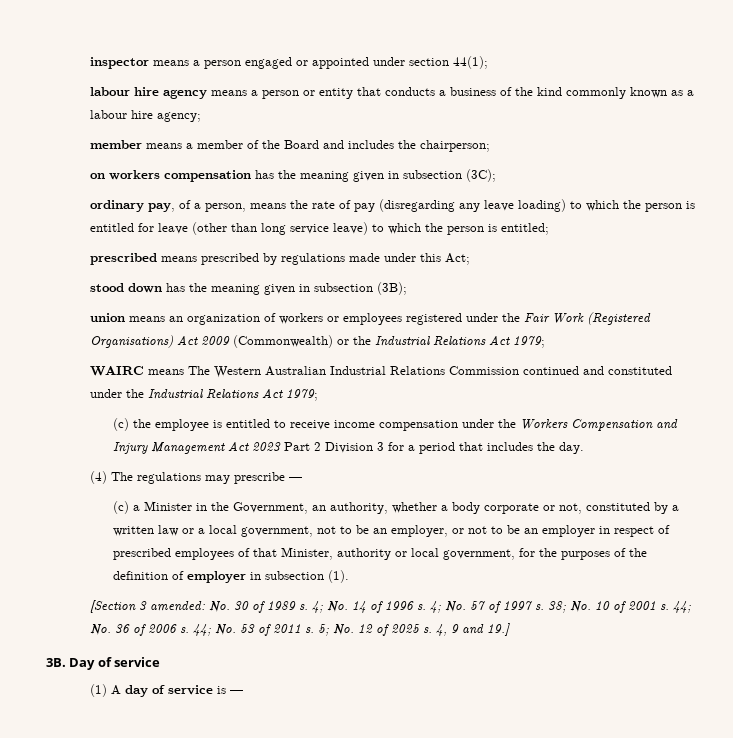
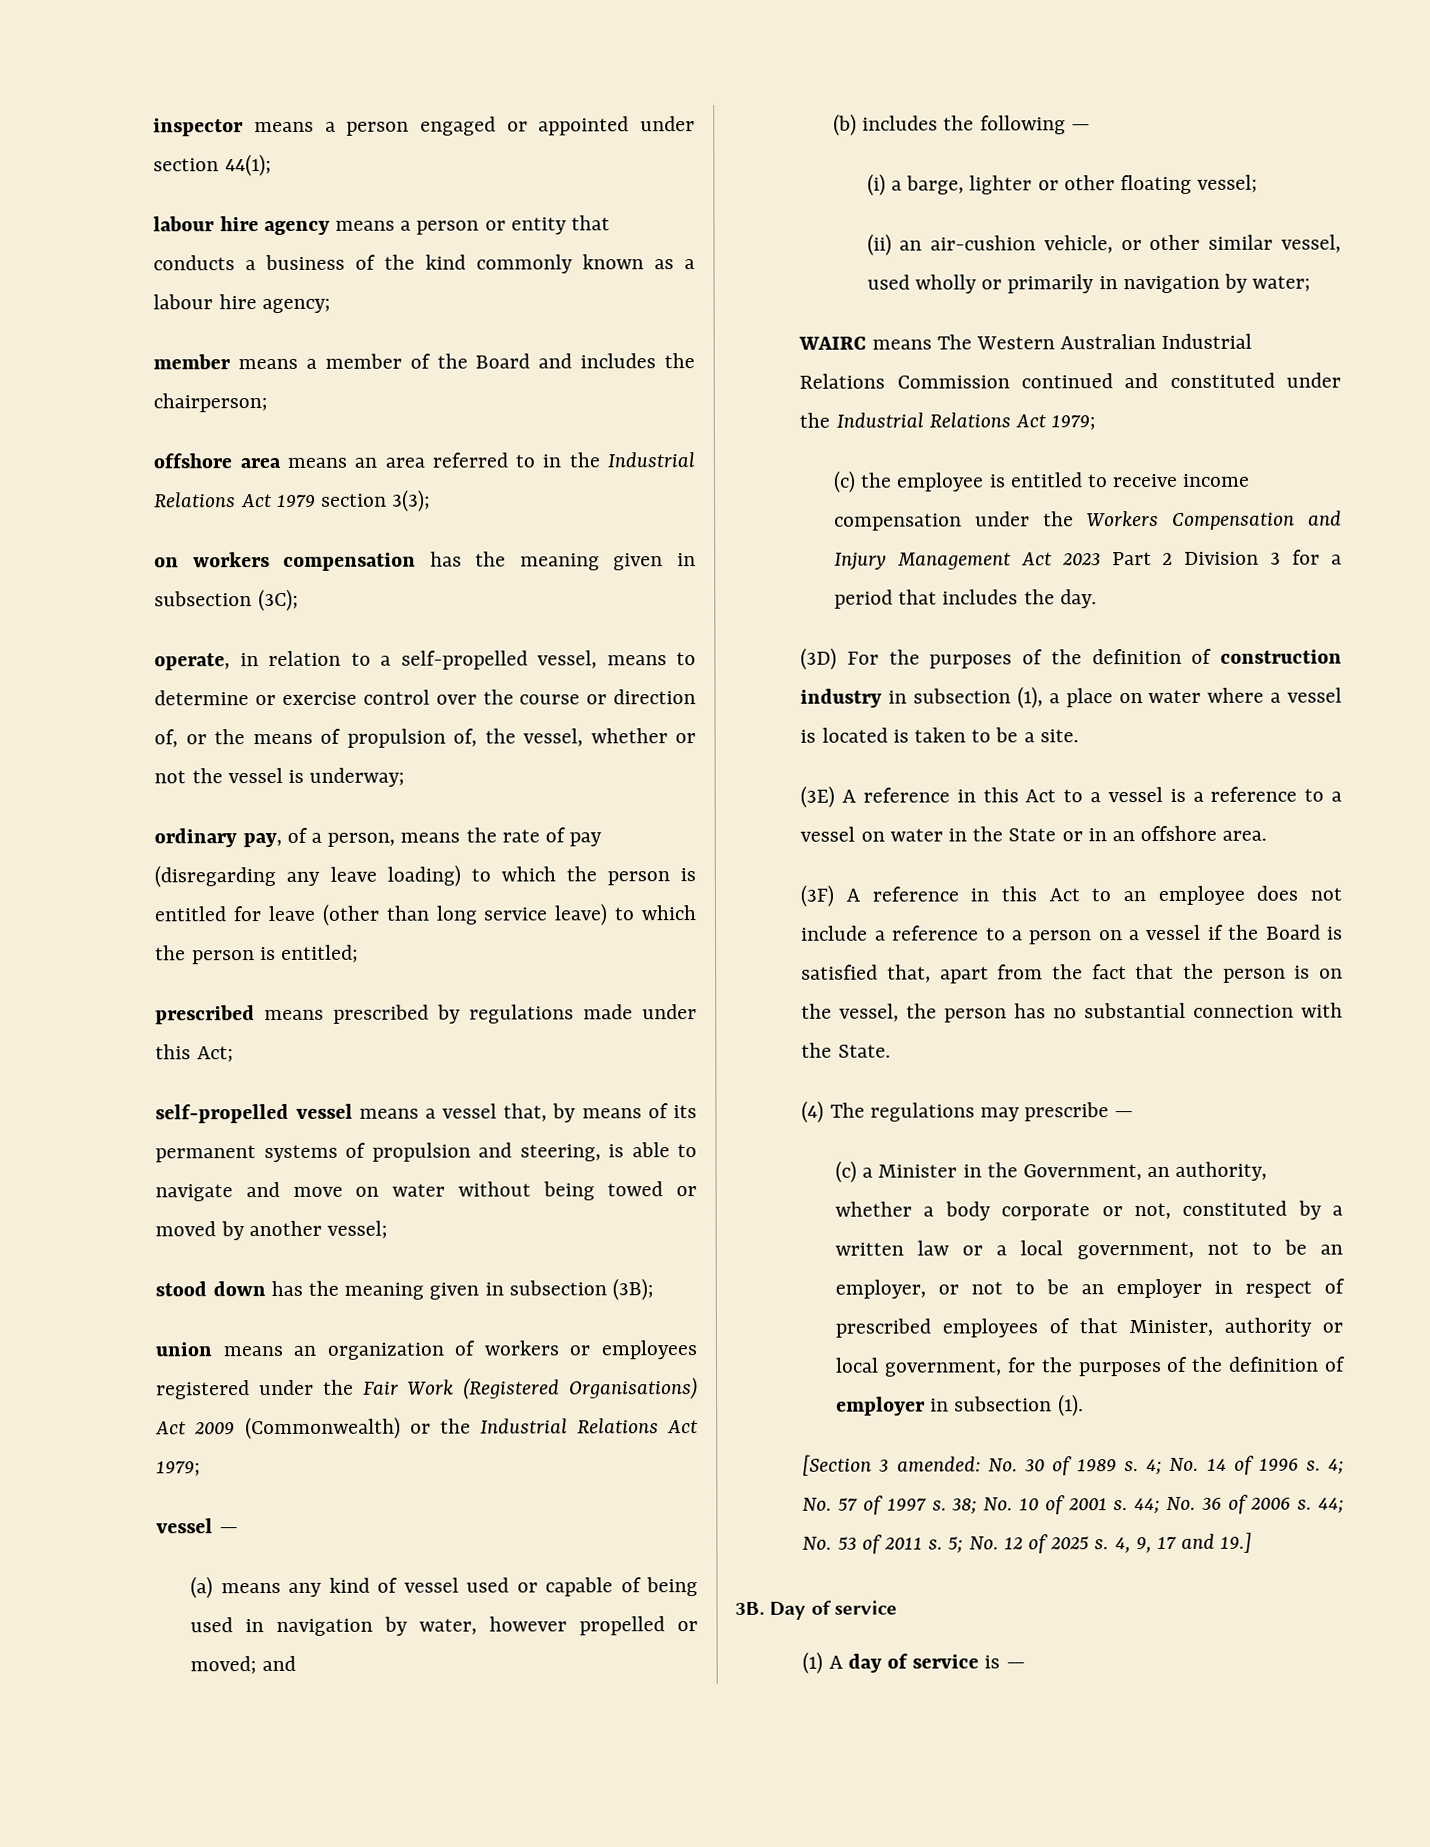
(491, 146) none -> [153,452,696,469] [154,489,432,512] // offshore area means an area referred to in the Industrial Relations Act 1979 section 3(3);
(497, 175) none -> [154,650,696,671] [154,689,696,706] [154,728,696,748] [154,767,406,787] // operate, in relation to a self-propelled vessel, means to determine or exercise control over the course or direction of, or the means of propulsion of, the vessel, whether or not the vessel is underway;
(471, 259) none -> [155,1103,697,1124] [155,1142,697,1163] [155,1181,697,1202] [155,1220,388,1241] // self-propelled vessel means a vessel that, by means of its permanent systems of propulsion and steering, is able to navigate and move on water without being towed or moved by another vessel;
(546, 342) none -> [156,1518,239,1534] [190,1576,699,1599] [190,1616,698,1636] [190,1655,297,1675] [833,113,1091,136] [866,173,1259,196] [866,233,1341,256] [866,273,1312,294] // vessel — // (a) means any kind of vessel used or capable of being used in navigation by water, however propelled or moved; and // (b) includes the following — // (i) a barge, lighter or other floating vessel; // (ii) an air-cushion vehicle, or other similar vessel, used wholly or primarily in navigation by water;
(584, 448) none -> [800,647,1342,670] [800,686,1342,709] [800,727,1079,743] [800,785,1342,808] [800,825,1268,842] [800,884,1342,907] [801,924,1344,945] [801,963,1343,984] [801,1002,1343,1023] [801,1042,891,1058] // (3D) For the purposes of the definition of construction industry in subsection (1), a place on water where a vessel is located is taken to be a site. // (3E) A reference in this Act to a vessel is a reference to a vessel on water in the State or in an offshore area. // (3F) A reference in this Act to an employee does not include a reference to a person on a vessel if the Board is satisfied that, apart from the fact that the person is on the vessel, the person has no substantial connection with the State.
[451,624,460,633] 9 -> [1135,1535,1178,1554] 9, 17

